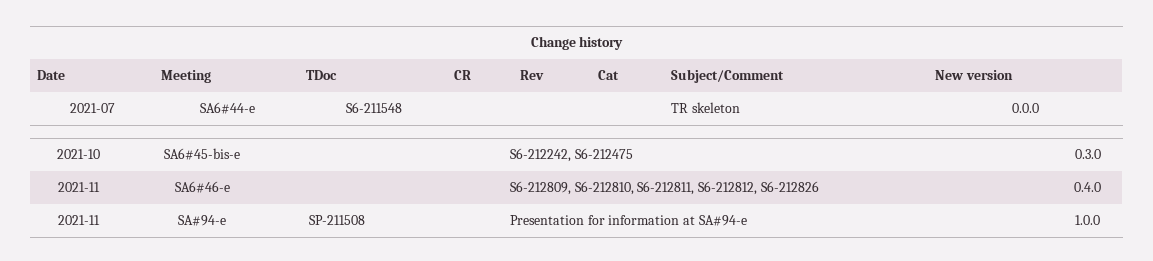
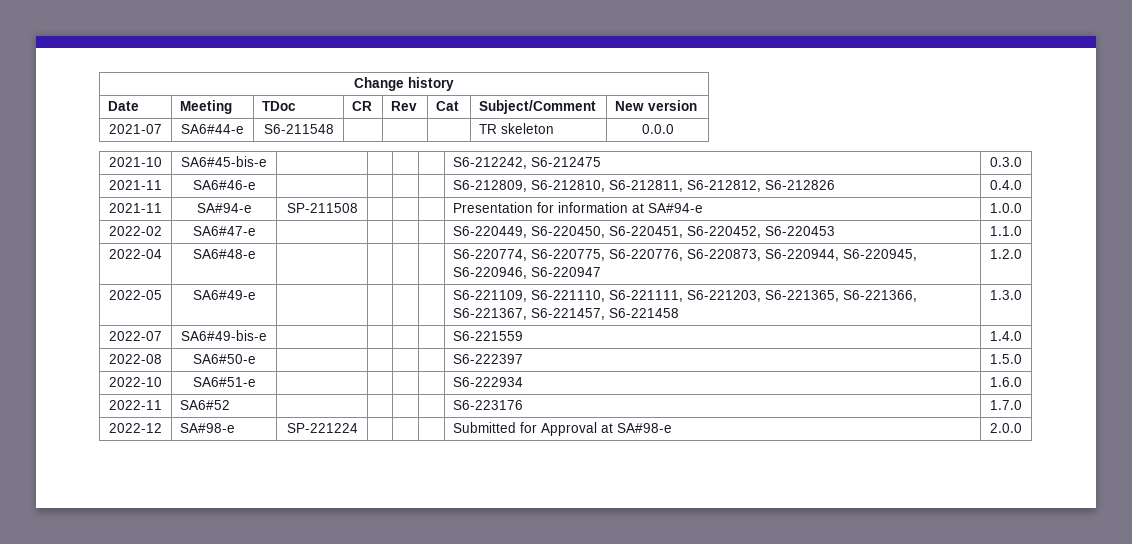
(1100, 220) none -> [109,226,162,236] [192,226,256,236] [453,226,836,238] [990,226,1022,236] [109,249,162,259] [192,249,256,259] [453,249,918,261] [453,267,602,279] [990,249,1022,259] [109,290,162,300] [192,290,256,300] [453,290,918,302] [453,308,680,320] [990,290,1022,300] [109,331,162,341] [181,330,267,341] [453,331,524,341] [990,331,1022,341] [109,354,162,364] [192,354,256,364] [453,354,524,364] [990,354,1022,364] [109,377,162,387] [192,377,256,387] [453,377,524,387] [990,377,1022,387] [109,400,162,410] [180,400,231,410] [453,400,524,410] [990,400,1022,410] [109,423,162,433] [180,423,236,433] [286,423,358,433] [453,422,673,436] [990,423,1022,433] // 2022-02 | SA6#47-e | | | | | S6-220449, S6-220450, S6-220451, S6-220452, S6-220453 | 1.1.0 // 2022-04 | SA6#48-e | | | | | S6-220774, S6-220775, S6-220776, S6-220873, S6-220944, S6-220945, S6-220946, S6-220947 | 1.2.0 // 2022-05 | SA6#49-e | | | | | S6-221109, S6-221110, S6-221111, S6-221203, S6-221365, S6-221366, S6-221367, S6-221457, S6-221458 | 1.3.0 // 2022-07 | SA6#49-bis-e | | | | | S6-221559 | 1.4.0 // 2022-08 | SA6#50-e | | | | | S6-222397 | 1.5.0 // 2022-10 | SA6#51-e | | | | | S6-222934 | 1.6.0 // 2022-11 | SA6#52 | | | | | S6-223176 | 1.7.0 // 2022-12 | SA#98-e | SP-221224 | | | | Submitted for Approval at SA#98-e | 2.0.0

